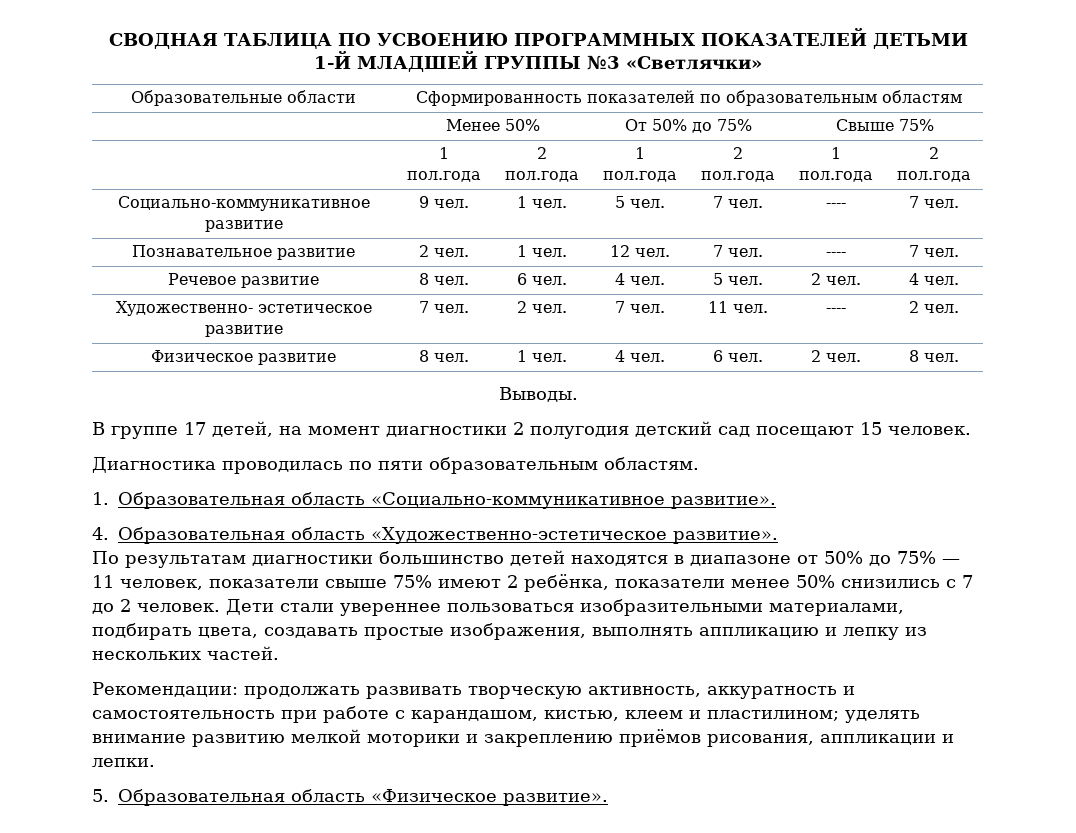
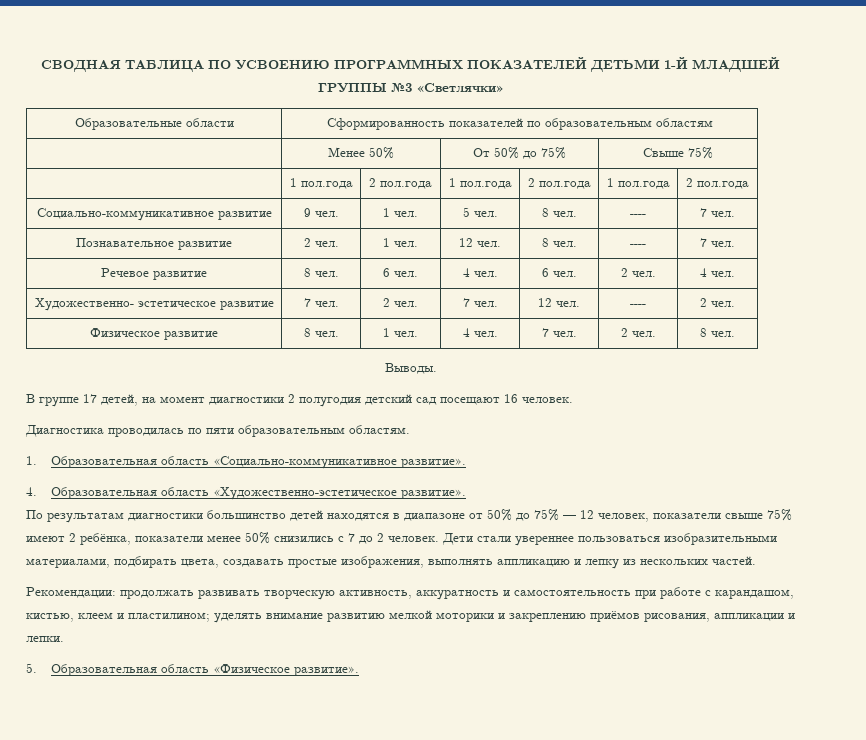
[712,196,723,208] 7 -> [541,208,549,217] 8
[712,245,723,257] 7 -> [541,238,549,247] 8
[712,273,723,285] 5 -> [541,268,549,277] 6
[707,301,728,313] 11 -> [538,298,552,307] 12
[712,350,723,362] 6 -> [541,328,549,337] 7
[860,422,882,435] 15 -> [504,394,518,403] 16
[92,575,114,588] 11 -> [580,510,594,519] 12

